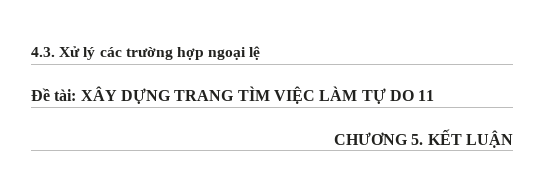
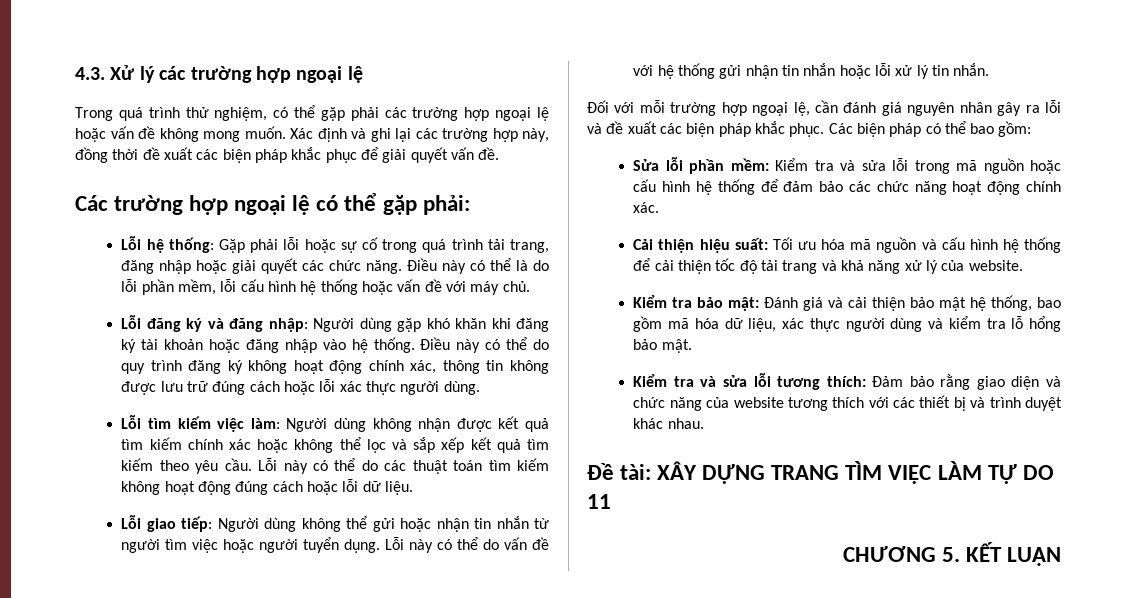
(261, 53) none -> [75,105,550,121] [75,126,549,142] [75,147,500,163] [75,193,470,215] [121,236,549,253] [121,258,549,274] [121,279,530,295] [121,315,549,332] [121,337,549,353] [121,360,550,374] [121,379,480,395] [121,415,549,432] [121,437,549,453] [121,458,549,474] [121,479,413,495] [121,515,549,532] [121,537,549,553] [633,63,990,79] [587,100,1061,116] [587,121,1032,137] [633,157,1061,174] [633,179,1061,195] [633,202,660,213] [633,237,1061,253] [633,258,1023,274] [633,295,1061,311] [633,316,1061,332] [633,339,692,353] [633,373,1061,390] [633,395,1062,411] [633,418,704,429] // Trong quá trình thử nghiệm, có thể gặp phải các trường hợp ngoại lệ hoặc vấn đề không mong muốn. Xác định và ghi lại các trường hợp này, đồng thời đề xuất các biện pháp khắc phục để giải quyết vấn đề. // Các trường hợp ngoại lệ có thể gặp phải: // Lỗi hệ thống: Gặp phải lỗi hoặc sự cố trong quá trình tải trang, đăng nhập hoặc giải quyết các chức năng. Điều này có thể là do lỗi phần mềm, lỗi cấu hình hệ thống hoặc vấn đề với máy chủ. // Lỗi đăng ký và đăng nhập: Người dùng gặp khó khăn khi đăng ký tài khoản hoặc đăng nhập vào hệ thống. Điều này có thể do quy trình đăng ký không hoạt động chính xác, thông tin không được lưu trữ đúng cách hoặc lỗi xác thực người dùng. // Lỗi tìm kiếm việc làm: Người dùng không nhận được kết quả tìm kiếm chính xác hoặc không thể lọc và sắp xếp kết quả tìm kiếm theo yêu cầu. Lỗi này có thể do các thuật toán tìm kiếm không hoạt động đúng cách hoặc lỗi dữ liệu. // Lỗi giao tiếp: Người dùng không thể gửi hoặc nhận tin nhắn từ người tìm việc hoặc người tuyển dụng. Lỗi này có thể do vấn đề với hệ thống gửi nhận tin nhắn hoặc lỗi xử lý tin nhắn. // Đối với mỗi trường hợp ngoại lệ, cần đánh giá nguyên nhân gây ra lỗi và đề xuất các biện pháp khắc phục. Các biện pháp có thể bao gồm: // Sửa lỗi phần mềm: Kiểm tra và sửa lỗi trong mã nguồn hoặc cấu hình hệ thống để đảm bảo các chức năng hoạt động chính xác. // Cải thiện hiệu suất: Tối ưu hóa mã nguồn và cấu hình hệ thống để cải thiện tốc độ tải trang và khả năng xử lý của website. // Kiểm tra bảo mật: Đánh giá và cải thiện bảo mật hệ thống, bao gồm mã hóa dữ liệu, xác thực người dùng và kiểm tra lỗ hổng bảo mật. // Kiểm tra và sửa lỗi tương thích: Đảm bảo rằng giao diện và chức năng của website tương thích với các thiết bị và trình duyệt khác nhau.

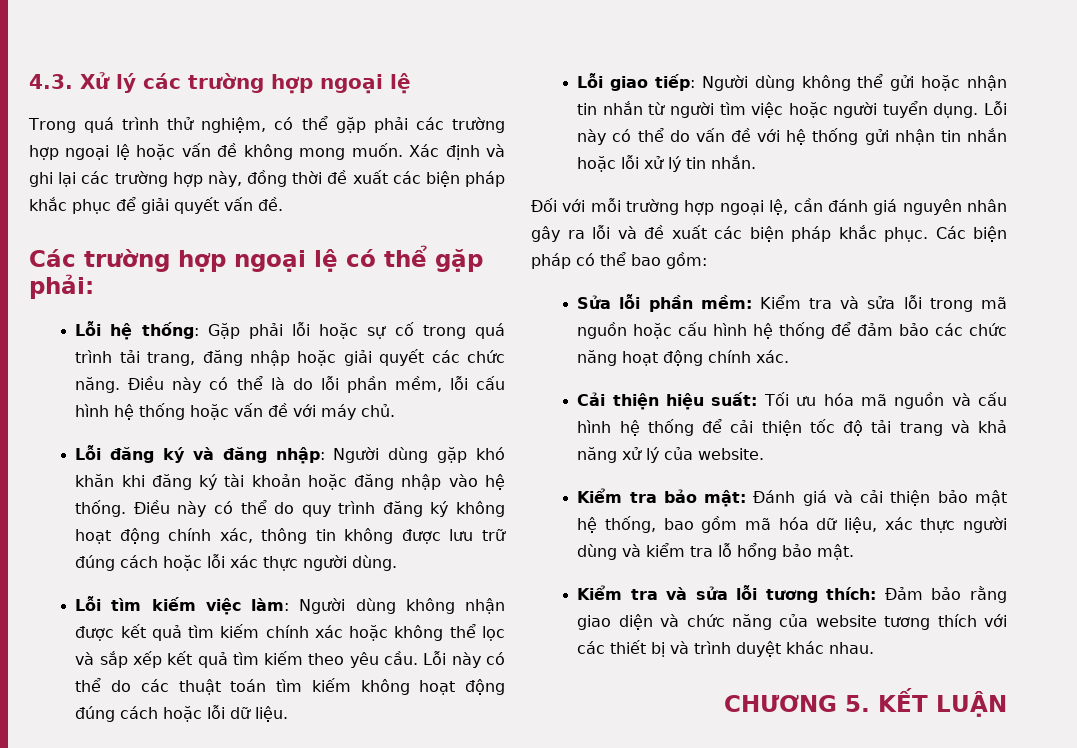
[587,461,1054,484] [587,494,611,509] // Đề tài: XÂY DỰNG TRANG TÌM VIỆC LÀM TỰ DO 11 -> (875, 648) none

